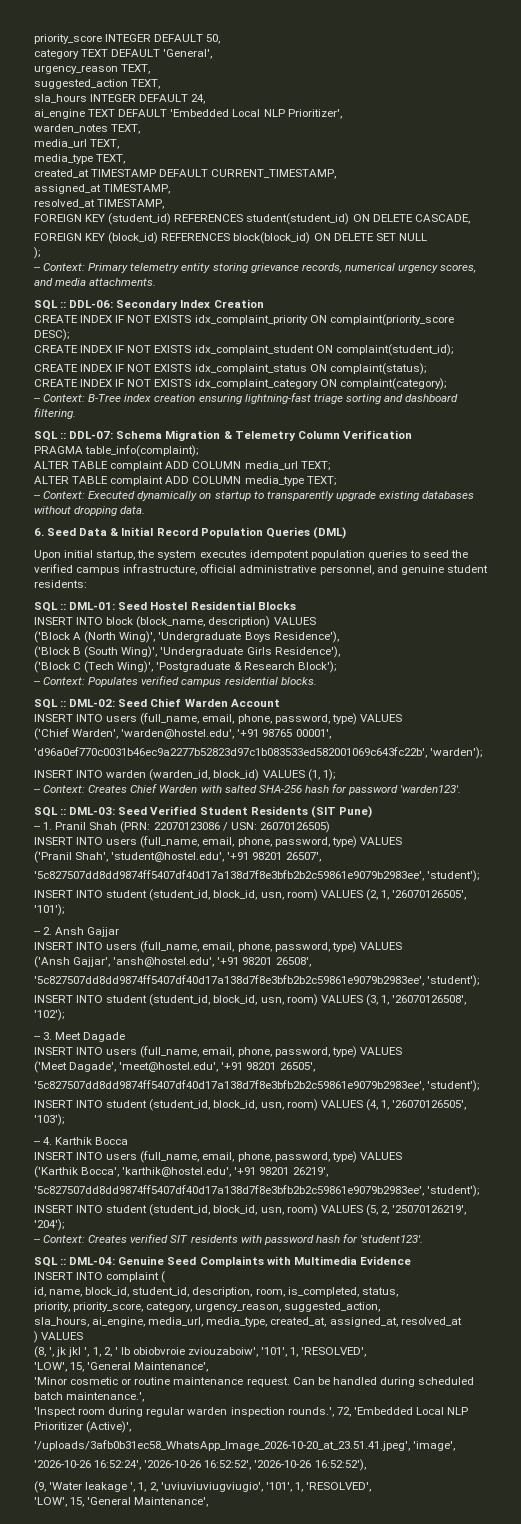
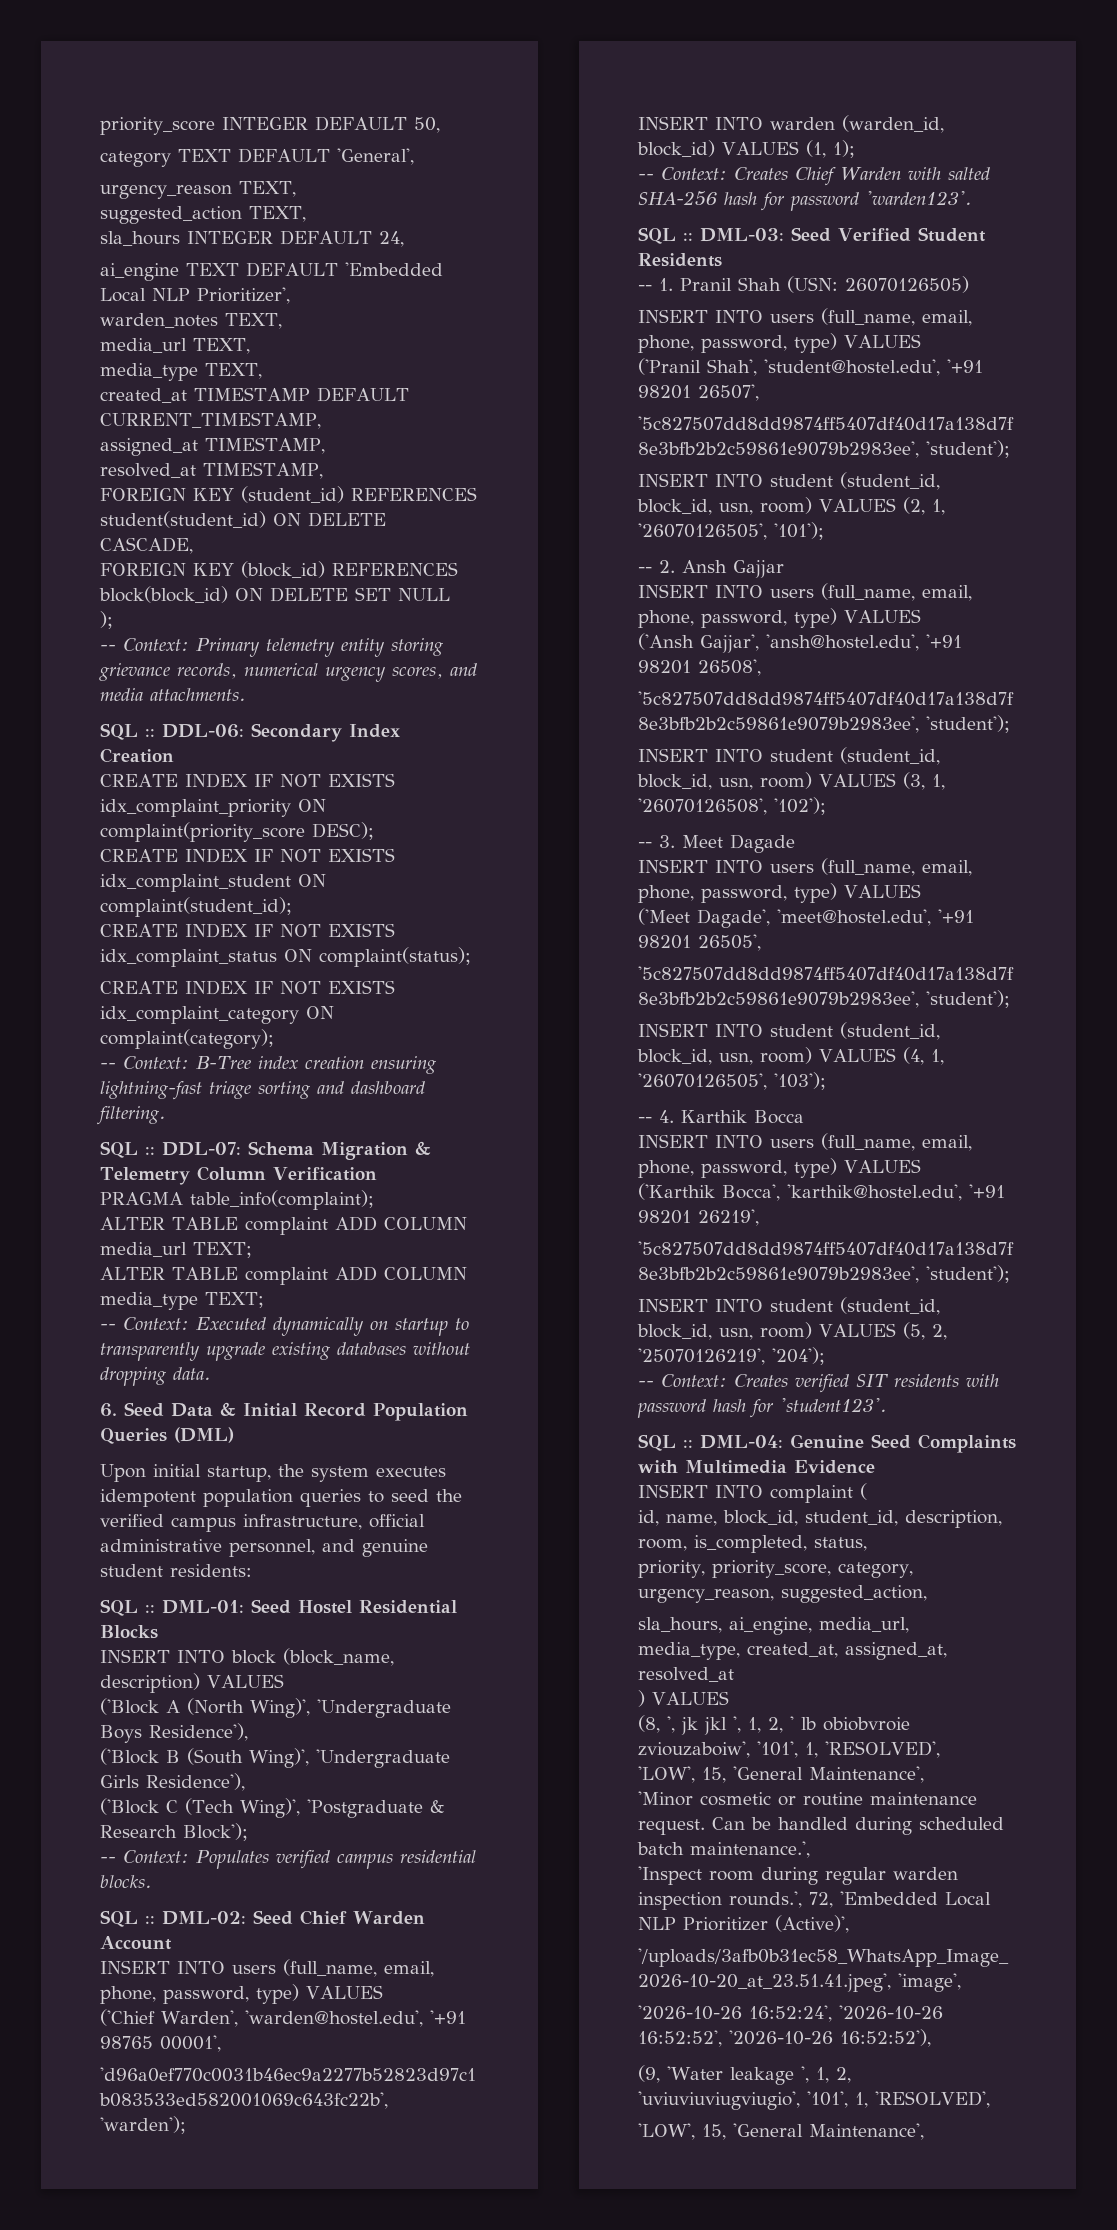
[310,806,372,818] (SIT Pune) -> (722, 260) none
[120,821,257,833] (PRN: 22070123086 / USN: -> [787,276,838,293] (USN:

